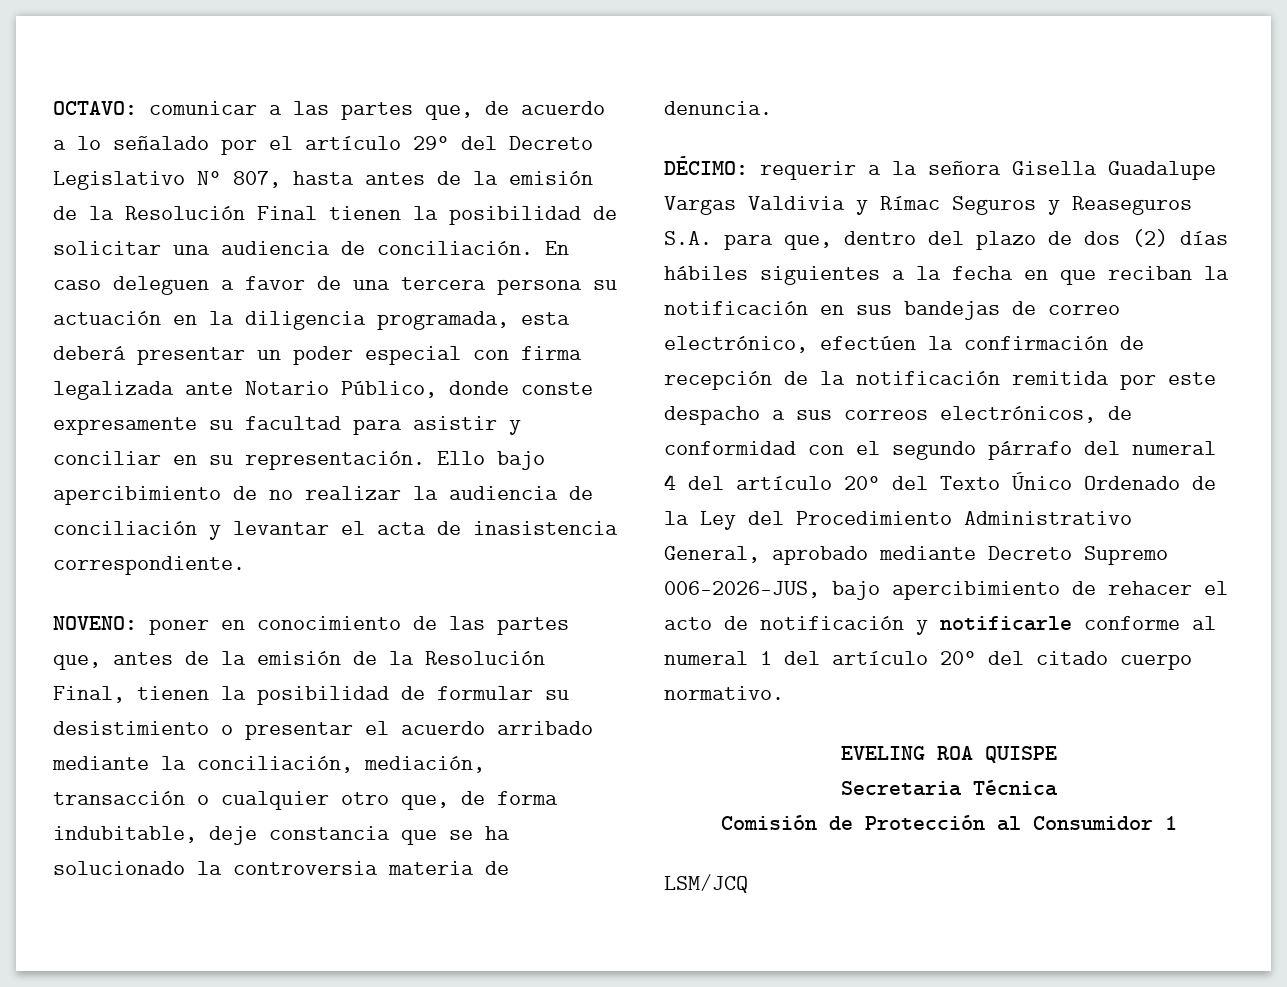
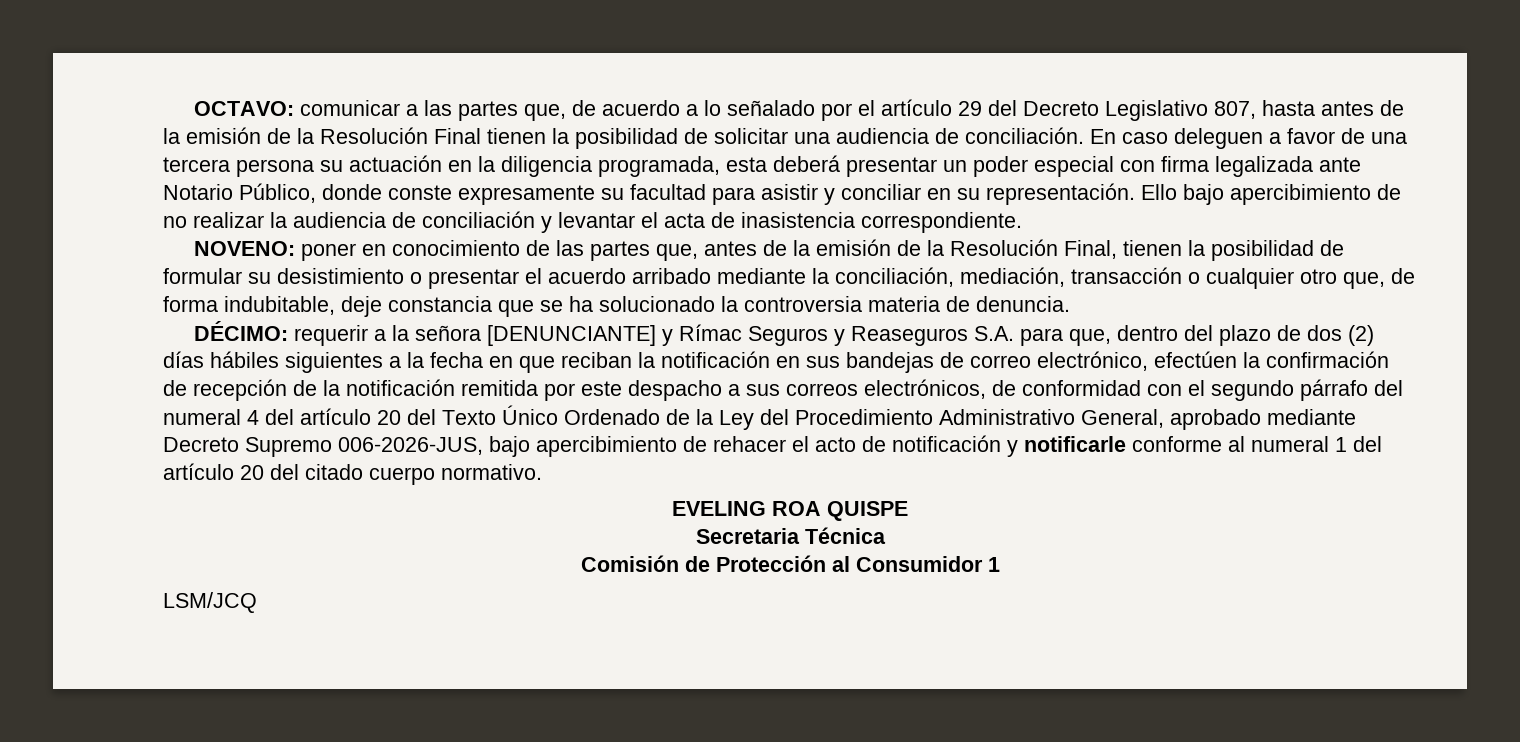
[413,136,449,150] 29° -> [957,101,982,116] 29
[197,171,221,185] N° -> (1208, 110) none
[1012,161,1216,180] [664,196,845,215] Gisella Guadalupe Vargas Valdivia -> [486,325,656,346] [DENUNCIANTE]
[844,476,880,490] 20° -> [377,410,401,425] 20
[940,651,976,665] 20° -> [240,465,264,480] 20

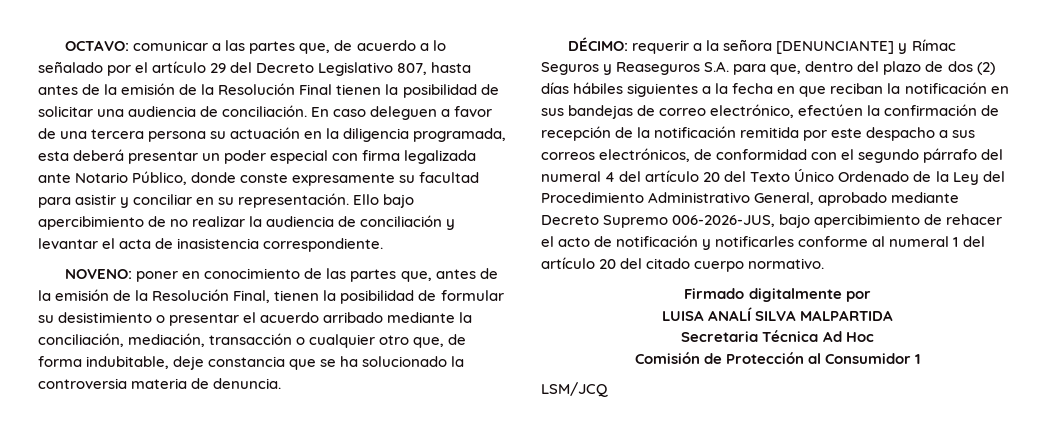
[1024,436,1126,452] notificarle -> [715,236,795,247] notificarles
[672,501,908,521] EVELING ROA QUISPE -> [684,288,871,302] [661,307,894,321] Firmado digitalmente por // LUISA ANALÍ SILVA MALPARTIDA
(886, 535) none -> [822,331,874,342] Ad Hoc

